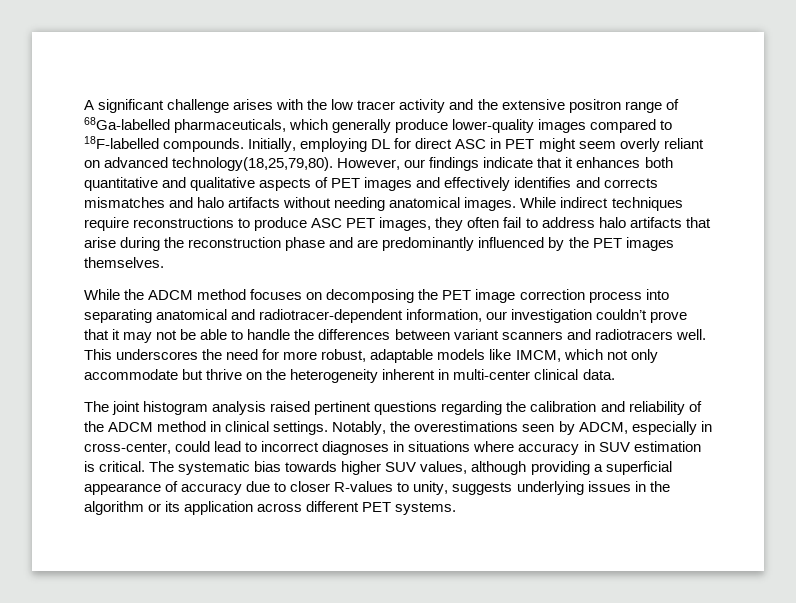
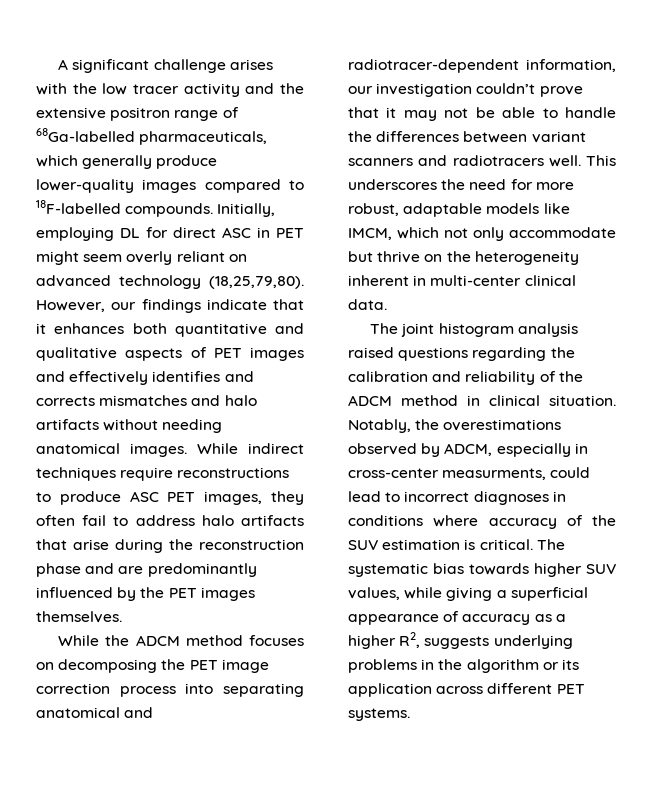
[172,157,334,171] technology(18,25,79,80). -> [119,275,304,289] technology (18,25,79,80).
[314,401,372,415] pertinent -> (394, 352) none
[273,421,329,435] settings. -> [549,395,616,406] situation.
[522,424,555,432] seen -> [348,443,417,455] observed
[84,442,171,454] cross-center, -> [348,468,547,480] cross-center measurments,
[408,441,471,452] situations -> [348,515,423,526] conditions
[583,441,595,452] in -> [566,515,616,526] of the
[471,461,590,475] although providing -> [404,587,493,601] while giving
[246,481,449,495] due to closer R-values to unity, -> [534,614,566,622] [348,632,421,649] as a higher R2,
[587,481,631,492] issues -> [348,659,417,673] problems

